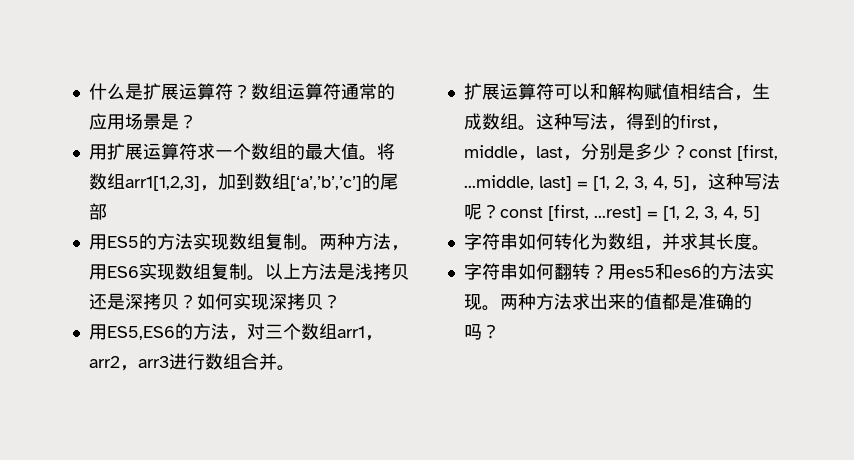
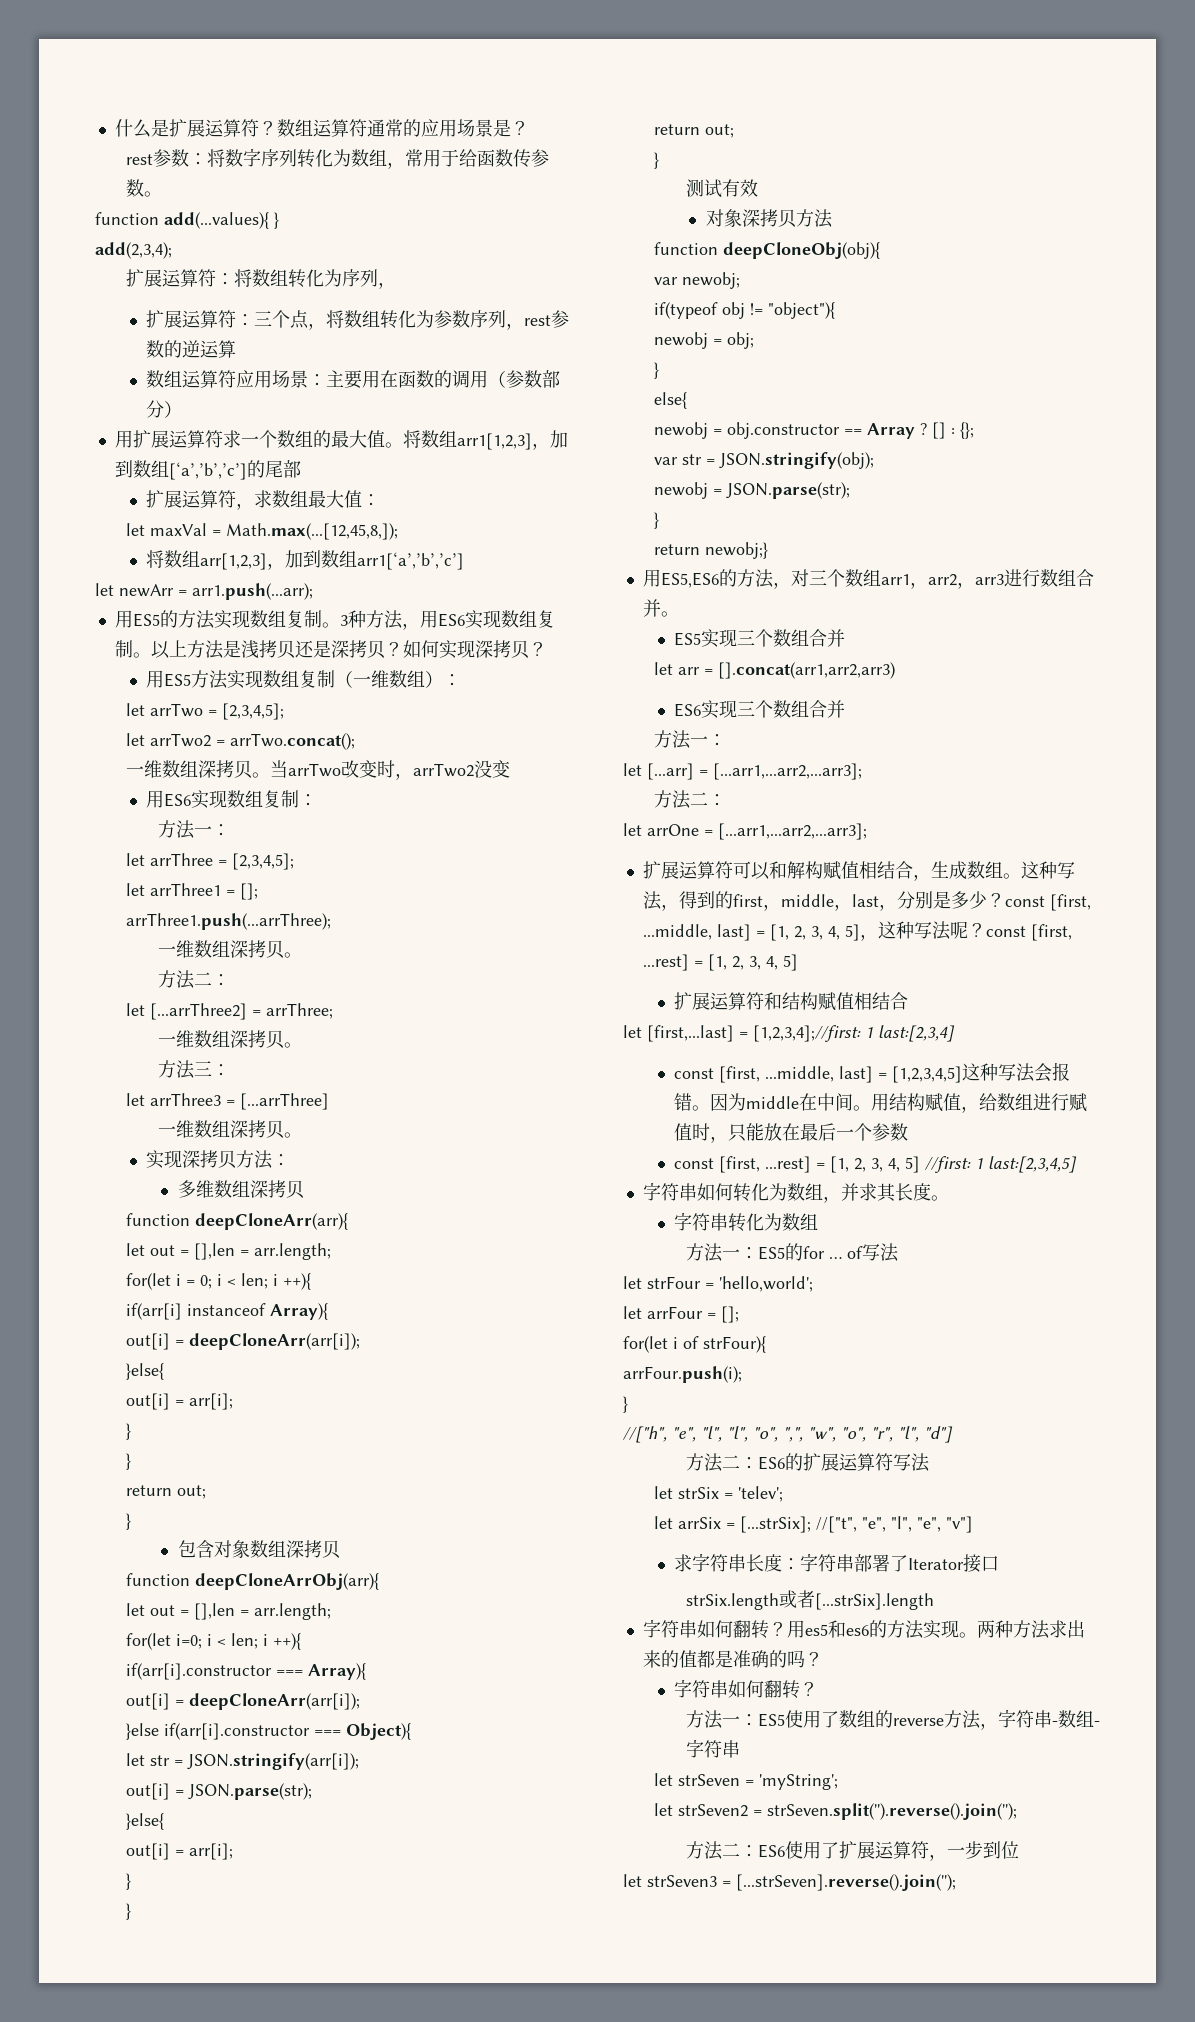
(197, 121) none -> [126,148,550,169] [126,179,163,197] [95,212,279,229] [95,242,172,259] [126,269,397,289] [146,310,570,330] [146,340,237,358] [146,370,561,389] [146,400,183,418] // rest参数：将数字序列转化为数组，常用于给函数传参数。 // function add(...values){ } // add(2,3,4); // 扩展运算符：将数组转化为序列， // 扩展运算符：三个点，将数组转化为参数序列，rest参数的逆运算 // 数组运算符应用场景：主要用在函数的调用（参数部分）
(107, 211) none -> [146,490,381,510] [126,523,399,540] [146,550,465,570] [95,583,313,600] // 扩展运算符，求数组最大值： // let maxVal = Math.max(...[12,45,8,]); // 将数组arr[1,2,3]，加到数组arr1[‘a’,’b’,’c’] // let newArr = arr1.push(...arr);
[318,234,337,250] 两 -> [339,615,348,626] 3
(341, 301) none -> [146,670,462,689] [126,703,285,720] [126,733,356,750] [126,760,511,780] [146,790,318,809] [157,820,230,839] [126,853,295,870] [126,883,259,900] [126,913,332,930] [157,940,302,959] [157,970,230,989] [126,1003,334,1020] [157,1030,302,1049] [157,1060,230,1079] [126,1093,330,1110] [157,1120,302,1139] [146,1150,291,1169] [177,1180,304,1199] [126,1213,349,1230] [126,1243,332,1260] [126,1273,312,1290] [126,1303,329,1320] [126,1333,361,1350] [126,1363,165,1380] [126,1393,234,1410] [126,1423,132,1440] [126,1453,132,1470] [126,1485,207,1499] [126,1513,132,1530] [177,1540,340,1559] [126,1573,380,1590] [126,1603,332,1620] [126,1633,302,1650] [126,1663,367,1680] [126,1693,361,1710] [126,1723,412,1740] [126,1753,360,1770] [126,1783,313,1800] [126,1813,165,1830] [126,1843,234,1860] [126,1873,132,1890] [126,1903,132,1920] [654,124,735,138] [654,152,660,169] [685,179,758,198] [705,209,833,228] [654,242,881,259] [654,272,741,289] [654,302,836,319] [654,332,755,349] [654,362,660,379] [654,392,688,409] [654,422,975,439] [654,452,875,469] [654,482,851,499] [654,512,660,529] [654,542,769,559] // 用ES5方法实现数组复制（一维数组）： // let arrTwo = [2,3,4,5]; // let arrTwo2 = arrTwo.concat(); // 一维数组深拷贝。当arrTwo改变时，arrTwo2没变 // 用ES6实现数组复制： // 方法一： // let arrThree = [2,3,4,5]; // let arrThree1 = []; // arrThree1.push(...arrThree); // 一维数组深拷贝。 // 方法二： // let [...arrThree2] = arrThree; // 一维数组深拷贝。 // 方法三： // let arrThree3 = [...arrThree] // 一维数组深拷贝。 // 实现深拷贝方法： // 多维数组深拷贝 // function deepCloneArr(arr){ // let out = [],len = arr.length; // for(let i = 0; i < len; i ++){ // if(arr[i] instanceof Array){ // out[i] = deepCloneArr(arr[i]); // }else{ // out[i] = arr[i]; // } // } // return out; // } // 包含对象数组深拷贝 // function deepCloneArrObj(arr){ // let out = [],len = arr.length; // for(let i=0; i < len; i ++){ // if(arr[i].constructor === Array){ // out[i] = deepCloneArr(arr[i]); // }else if(arr[i].constructor === Object){ // let str = JSON.stringify(arr[i]); // out[i] = JSON.parse(str); // }else{ // out[i] = arr[i]; // } // } // return out; // } // 测试有效 // 对象深拷贝方法 // function deepCloneObj(obj){ // var newobj; // if(typeof obj != "object"){ // newobj = obj; // } // else{ // newobj = obj.constructor == Array ? [] : {}; // var str = JSON.stringify(obj); // newobj = JSON.parse(str); // } // return newobj;}
(295, 368) none -> [674,629,846,648] [654,662,896,679] [674,700,846,719] [654,730,727,749] [623,763,862,780] [654,790,727,809] [623,823,867,840] // ES5实现三个数组合并 // let arr = [].concat(arr1,arr2,arr3) // ES6实现三个数组合并 // 方法一： // let [...arr] = [...arr1,...arr2,...arr3]; // 方法二： // let arrOne = [...arr1,...arr2,...arr3];
(760, 213) none -> [674,992,909,1011] [623,1025,955,1042] [674,1062,1071,1083] [674,1093,1088,1113] [674,1123,909,1143] [674,1156,1078,1173] // 扩展运算符和结构赋值相结合 // let [first,...last] = [1,2,3,4];//first: 1 last:[2,3,4] // const [first, ...middle, last] = [1,2,3,4,5]这种写法会报错。因为middle在中间。用结构赋值，给数组进行赋值时，只能放在最后一个参数 // const [first, ...rest] = [1, 2, 3, 4, 5] //first: 1 last:[2,3,4,5]
(770, 248) none -> [674,1212,819,1232] [685,1243,899,1262] [623,1276,813,1292] [623,1306,739,1323] [623,1336,766,1353] [623,1366,742,1383] [623,1396,628,1413] [623,1426,953,1443] [685,1453,930,1472] [654,1486,784,1502] [654,1516,974,1533] [674,1553,1000,1573] [685,1590,934,1610] // 字符串转化为数组 // 方法一：ES5的for … of写法 // let strFour = 'hello,world'; // let arrFour = []; // for(let i of strFour){ // arrFour.push(i); // } // //["h", "e", "l", "l", "o", ",", "w", "o", "r", "l", "d"] // 方法二：ES6的扩展运算符写法 // let strSix = 'telev'; // let arrSix = [...strSix]; //["t", "e", "l", "e", "v"] // 求字符串长度：字符串部署了Iterator接口 // strSix.length或者[...strSix].length
(500, 331) none -> [674,1679,819,1699] [685,1709,1100,1730] [685,1739,740,1758] [654,1773,839,1790] [654,1803,1018,1820] [685,1841,1019,1861] [623,1874,956,1891] // 字符串如何翻转？ // 方法一：ES5使用了数组的reverse方法，字符串-数组-字符串 // let strSeven = 'myString'; // let strSeven2 = strSeven.split('').reverse().join(''); // 方法二：ES6使用了扩展运算符，一步到位 // let strSeven3 = [...strSeven].reverse().join('');

